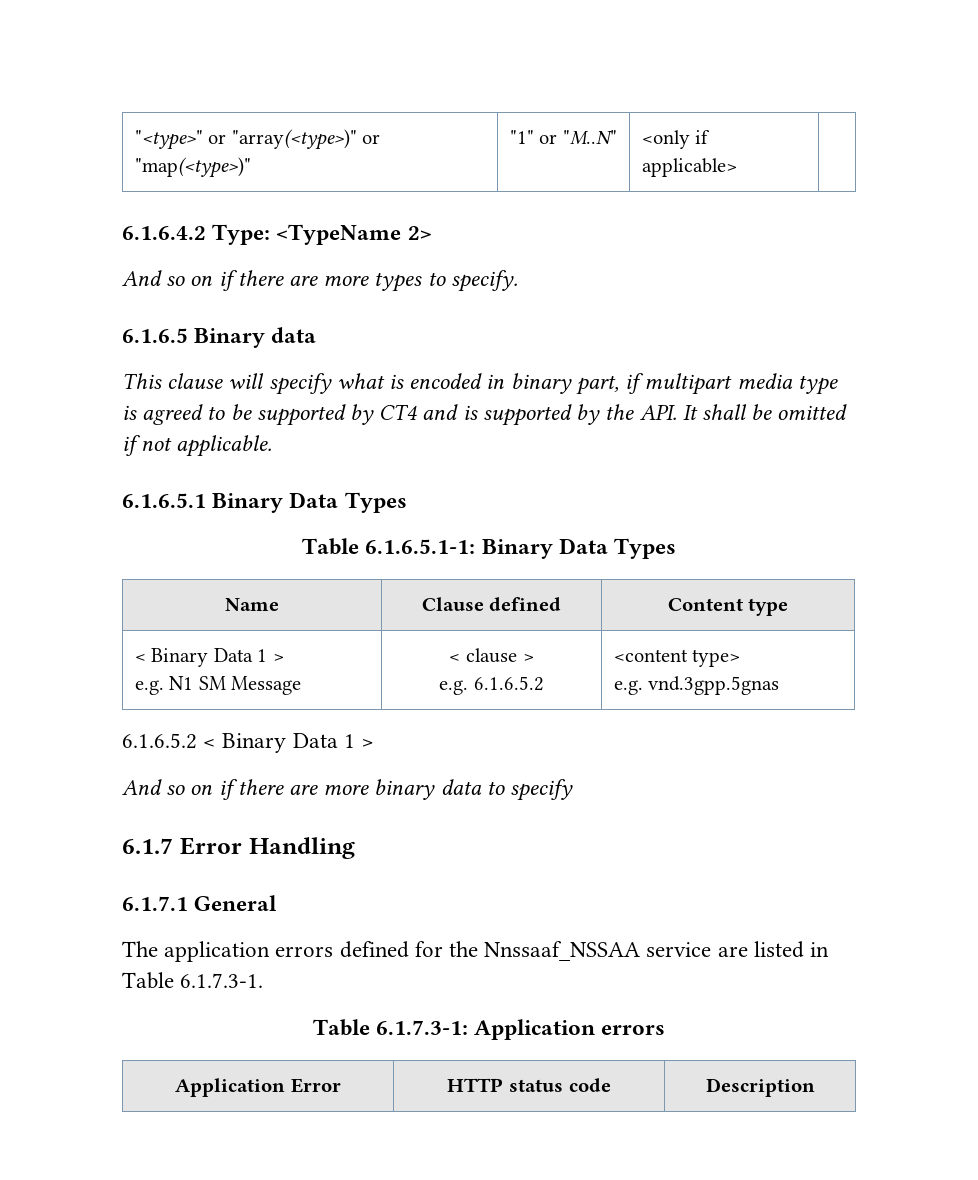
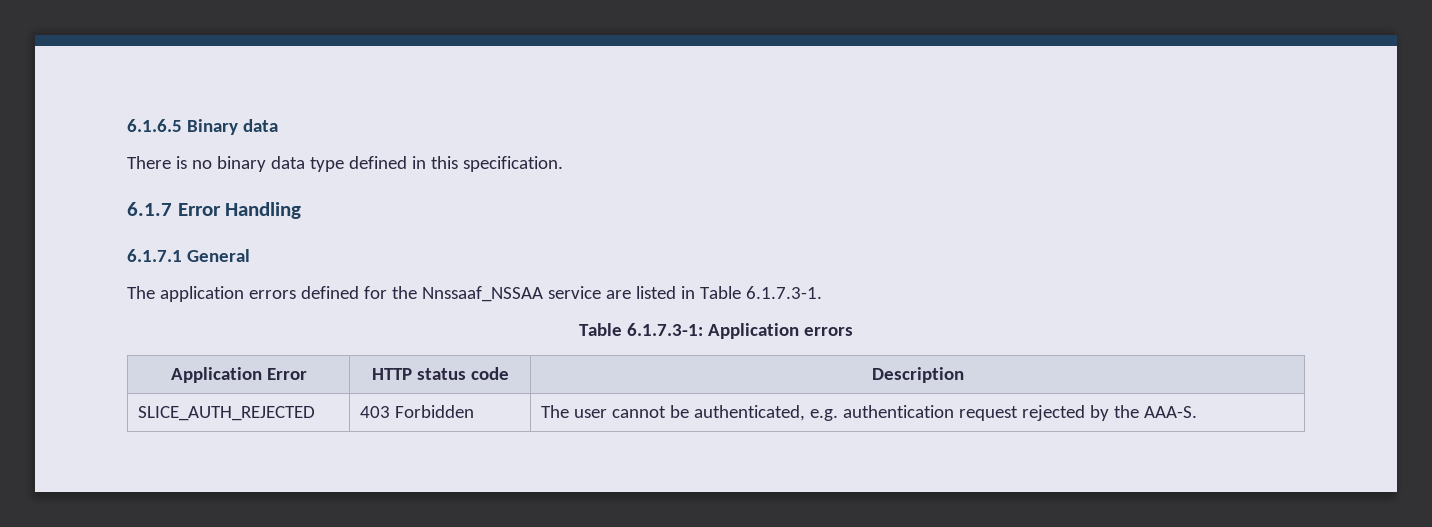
[134,129,381,150] [134,157,251,178] [509,130,617,145] [641,130,711,149] [641,158,737,177] [122,224,432,245] [122,270,518,292] [122,327,317,348] [122,373,838,395] [122,404,848,426] [122,435,273,457] [122,492,407,513] [302,538,676,559] [225,598,279,611] [421,597,562,611] [667,598,789,616] [134,648,284,667] [134,676,302,695] [449,648,534,663] [439,676,544,695] [613,649,741,667] [613,676,780,695] [122,733,375,753] [122,779,574,801] "<type>" or "array(<type>)" or "map(<type>)" | "1" or "M..N" | <only if applicable> | // 6.1.6.4.2 Type: <TypeName 2> // And so on if there are more types to specify. // 6.1.6.5 Binary data // This clause will specify what is encoded in binary part, if multipart media type is agreed to be supported by CT4 and is supported by the API. It shall be omitted if not applicable. // 6.1.6.5.1 Binary Data Types // Table 6.1.6.5.1-1: Binary Data Types // Name | Clause defined | Content type // < Binary Data 1 > // e.g. N1 SM Message | < clause > // e.g. 6.1.6.5.2 | <content type> // e.g. vnd.3gpp.5gnas // 6.1.6.5.2 < Binary Data 1 > // And so on if there are more binary data to specify -> [127,119,278,135] [127,156,563,172] 6.1.6.5 Binary data // There is no binary data type defined in this specification.
(815, 1087) none -> [138,406,316,421] [360,405,475,418] [541,405,1198,421] // SLICE_AUTH_REJECTED | 403 Forbidden | The user cannot be authenticated, e.g. authentication request rejected by the AAA-S.

